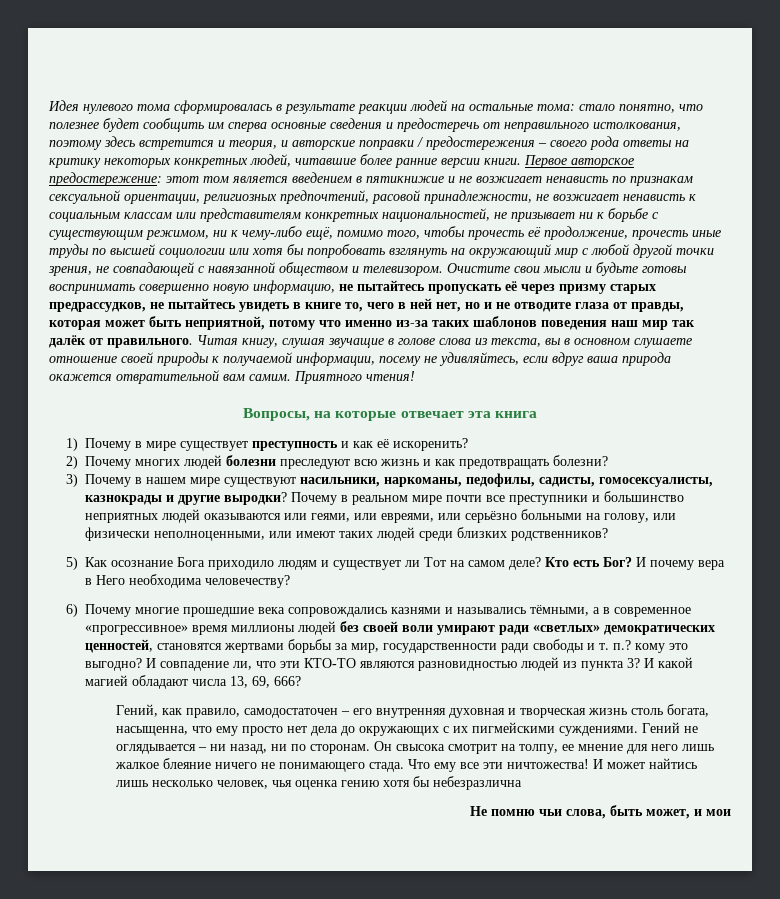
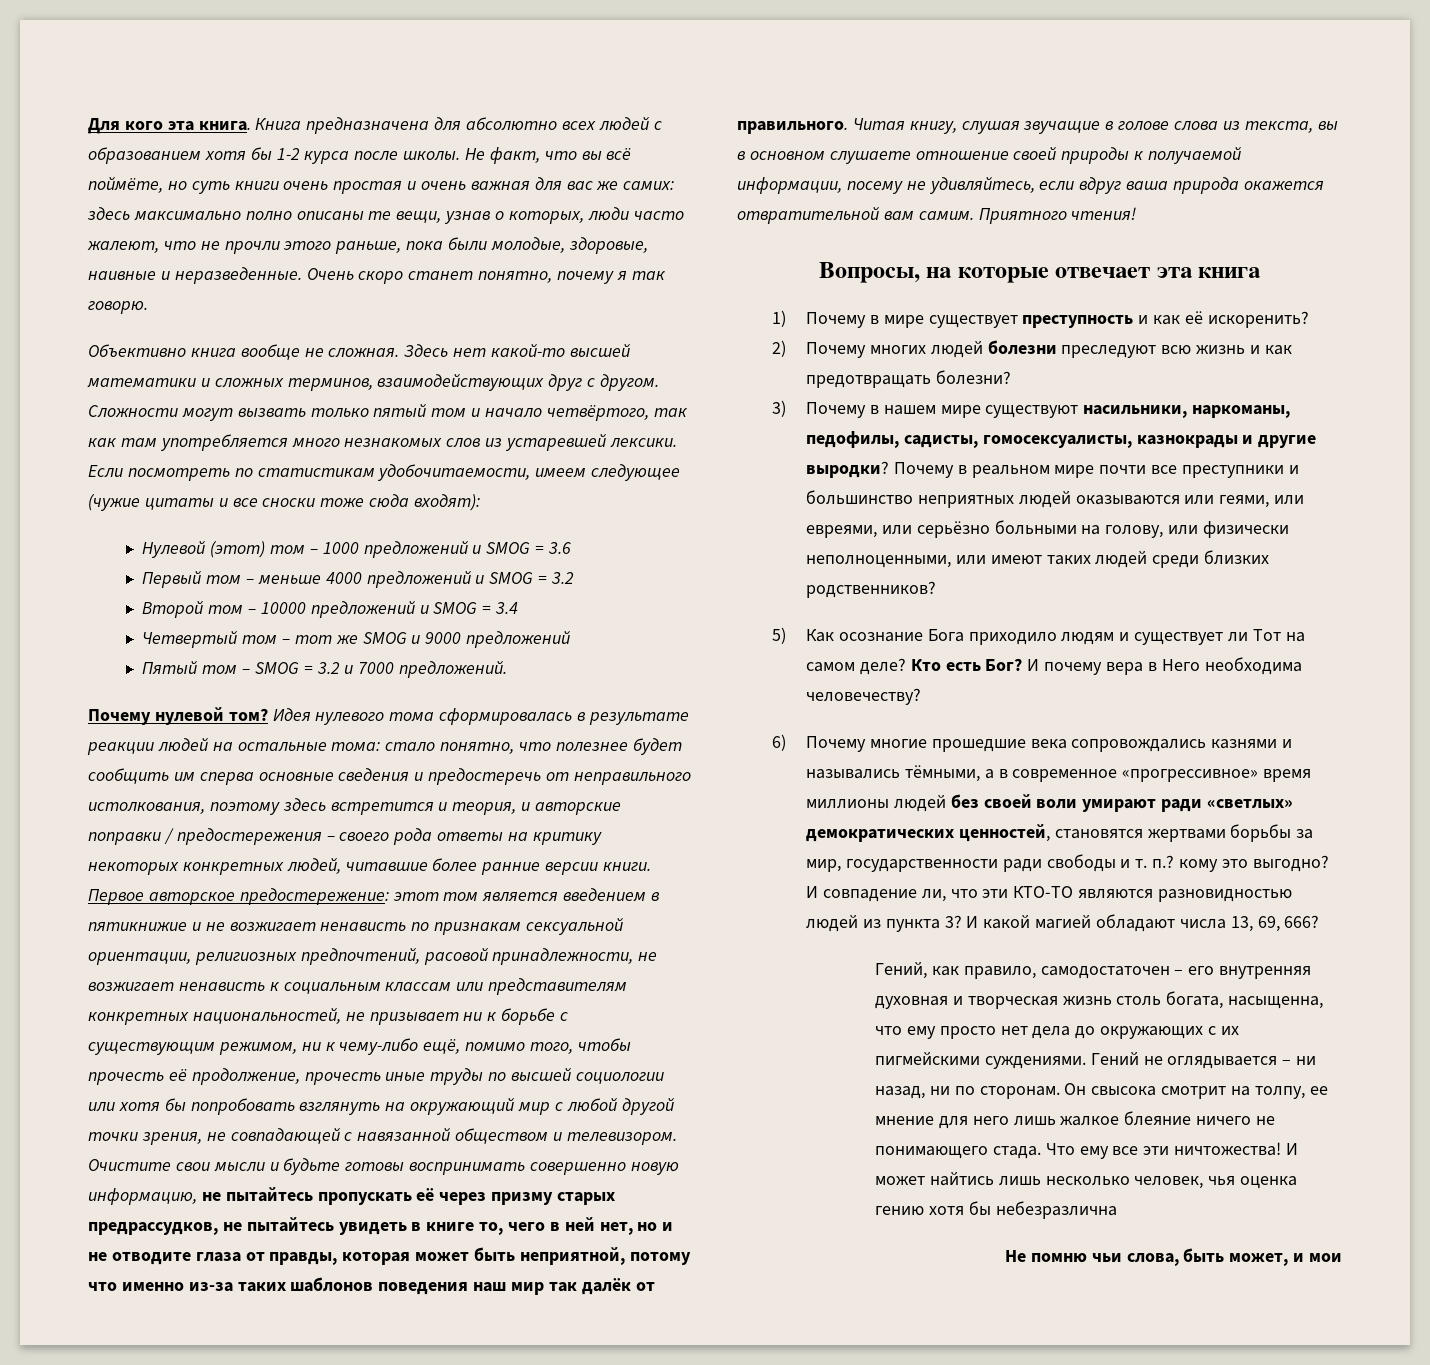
(48, 105) none -> [88,117,662,134] [88,147,632,164] [88,177,675,194] [87,207,684,224] [87,237,648,254] [88,267,665,284] [88,301,148,314] [88,344,630,360] [87,374,660,391] [88,404,687,421] [88,434,677,451] [88,464,681,481] [88,494,481,511] [142,541,572,558] [142,571,575,588] [142,601,519,618] [142,631,571,648] [142,661,508,678] [88,707,268,725] Для кого эта книга. Книга предназначена для абсолютно всех людей с образованием хотя бы 1-2 курса после школы. Не факт, что вы всё поймёте, но суть книги очень простая и очень важная для вас же самих: здесь максимально полно описаны те вещи, узнав о которых, люди часто жалеют, что не прочли этого раньше, пока были молодые, здоровые, наивные и неразведенные. Очень скоро станет понятно, почему я так говорю. // Объективно книга вообще не сложная. Здесь нет какой-то высшей математики и сложных терминов, взаимодействующих друг с другом. Сложности могут вызвать только пятый том и начало четвёртого, так как там употребляется много незнакомых слов из устаревшей лексики. Если посмотреть по статистикам удобочитаемости, имеем следующее (чужие цитаты и все сноски тоже сюда входят): // Нулевой (этот) том – 1000 предложений и SMOG = 3.6 // Первый том – меньше 4000 предложений и SMOG = 3.2 // Второй том – 10000 предложений и SMOG = 3.4 // Четвертый том – тот же SMOG и 9000 предложений // Пятый том – SMOG = 3.2 и 7000 предложений. // Почему нулевой том?

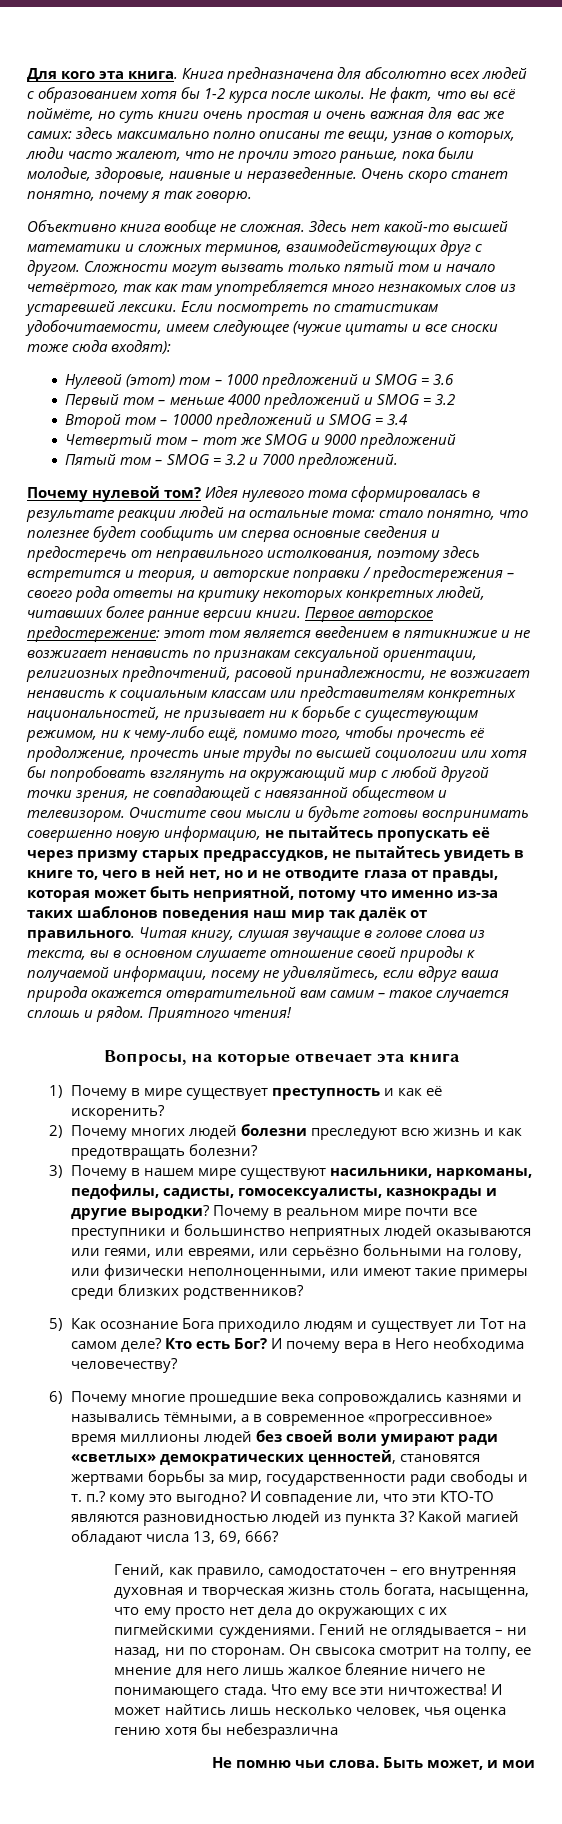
[345,862,428,871] читавшие -> [27,610,103,618] читавших
[918,211,974,221] самим. -> [330,990,510,1002] [27,1006,145,1022] самим – такое случается сплошь и рядом.
[1046,551,1148,568] таких людей -> [414,1268,529,1280] такие примеры
[966,915,1031,929] И какой -> [418,1511,463,1522] Какой
[1126,1248,1225,1266] слова, быть -> [328,1757,423,1768] слова. Быть

